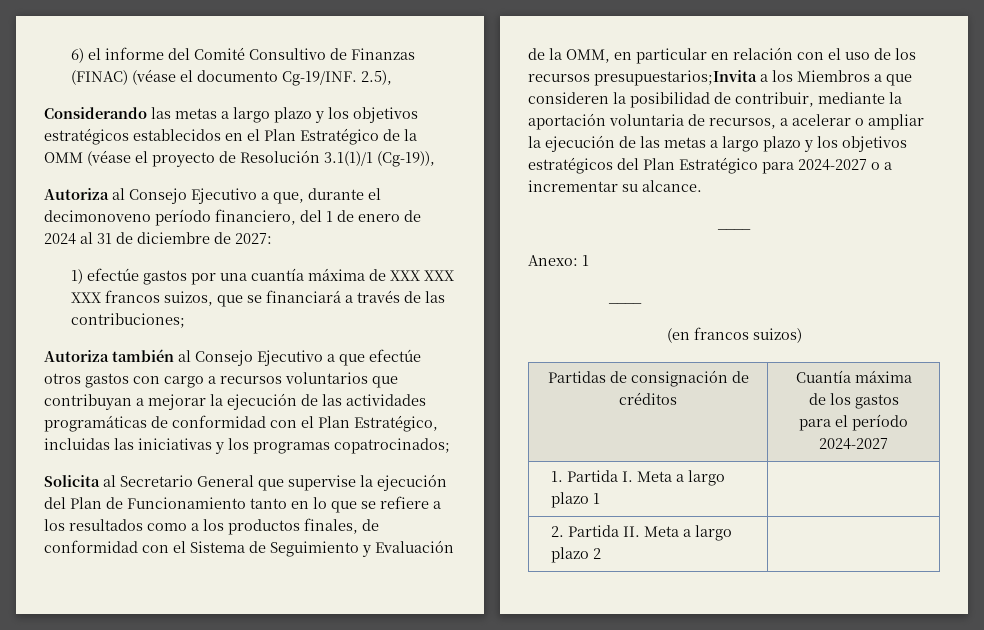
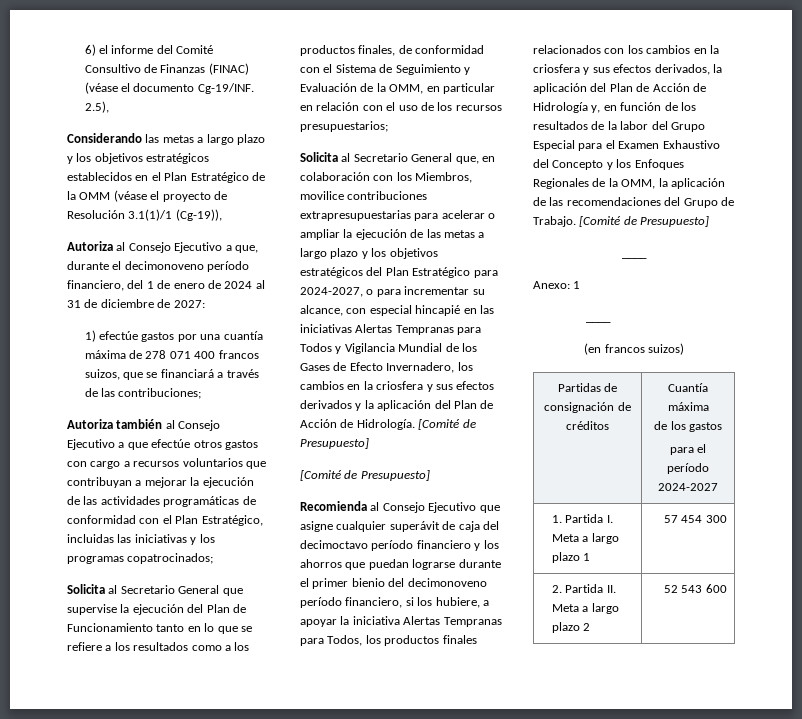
[390,270,455,281] [71,292,102,303] XXX XXX XXX -> [145,350,216,359] 278 071 400
[594,70,912,86] [528,92,902,108] [528,113,788,130] presupuestarios;Invita a los Miembros a que consideren la posibilidad de contribuir, mediante la aportación voluntaria de recursos, a -> [300,121,388,132] [300,152,495,164] [300,172,473,183] [300,191,428,200] [300,210,439,221] presupuestarios; // Solicita al Secretario General que, en colaboración con los Miembros, movilice contribuciones extrapresupuestarias para
[798,159,892,171] [528,180,702,192] 2024-2027 o a incrementar su alcance. -> [300,286,485,297] [300,305,494,316] [300,324,482,335] [300,343,477,354] [300,362,473,373] [300,381,495,392] [300,400,494,411] [300,419,476,430] [300,438,369,449] [300,470,430,481] [300,501,500,513] [300,521,499,532] [300,540,499,551] [300,559,501,570] [300,578,487,589] [300,597,489,608] [300,616,502,627] [300,635,477,646] [533,45,719,54] [533,64,722,75] [533,83,706,94] [533,102,696,113] [533,121,705,132] [533,140,720,151] [533,159,684,170] [533,178,725,189] [533,197,734,208] [533,216,710,227] 2024-2027, o para incrementar su alcance, con especial hincapié en las iniciativas Alertas Tempranas para Todos y Vigilancia Mundial de los Gases de Efecto Invernadero, los cambios en la criosfera y sus efectos derivados y la aplicación del Plan de Acción de Hidrología. [Comité de Presupuesto] // [Comité de Presupuesto] // Recomienda al Consejo Ejecutivo que asigne cualquier superávit de caja del decimoctavo período financiero y los ahorros que puedan lograrse durante el primer bienio del decimonoveno período financiero, si los hubiere, a apoyar la iniciativa Alertas Tempranas para Todos, los productos finales relacionados con los cambios en la criosfera y sus efectos derivados, la aplicación del Plan de Acción de Hidrología y, en función de los resultados de la labor del Grupo Especial para el Examen Exhaustivo del Concepto y los Enfoques Regionales de la OMM, la aplicación de las recomendaciones del Grupo de Trabajo. [Comité de Presupuesto]
(601, 498) none -> [663,515,727,523] 57 454 300
(602, 553) none -> [663,584,727,593] 52 543 600

